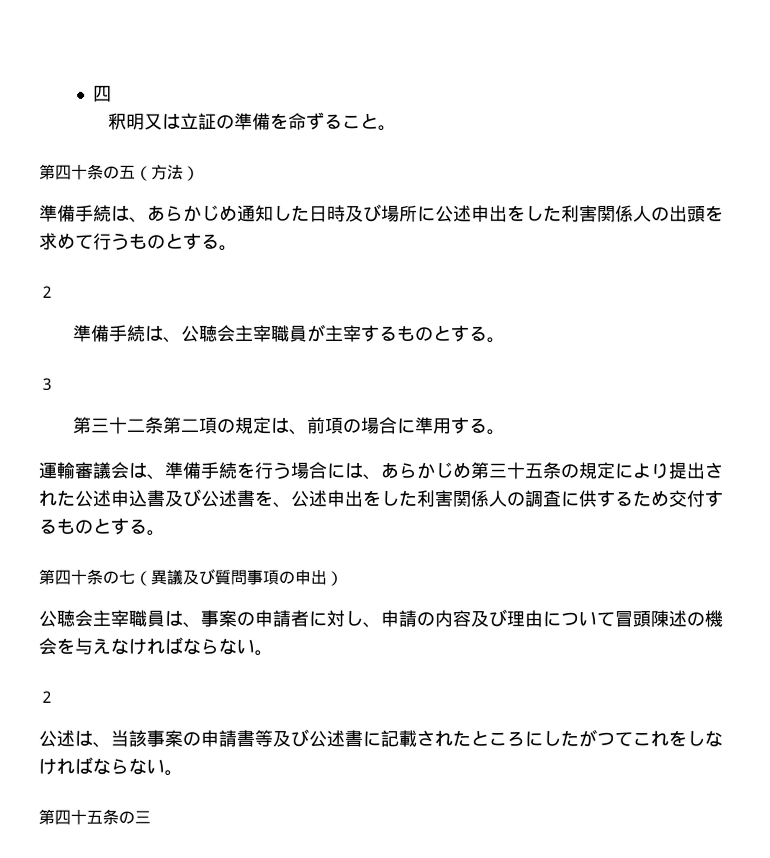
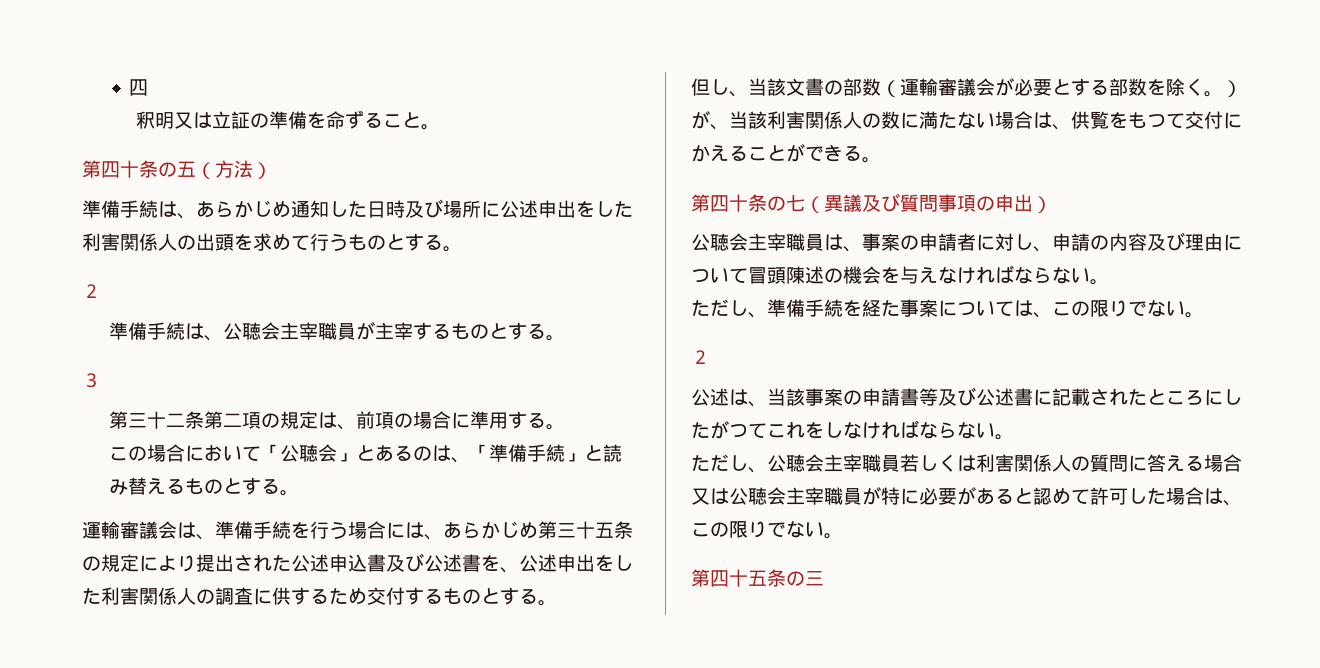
(506, 432) none -> [109,444,623,463] [109,477,300,496] // この場合において「公聴会」とあるのは、「準備手続」と読み替えるものとする。
(165, 532) none -> [691,78,1242,97] [691,111,1242,130] [691,144,881,163] // 但し、当該文書の部数（運輸審議会が必要とする部数を除く。）が、当該利害関係人の数に満たない場合は、供覧をもつて交付にかえることができる。
(273, 652) none -> [691,299,1204,318] // ただし、準備手続を経た事案については、この限りでない。
(183, 772) none -> [691,454,1242,473] [691,487,1242,506] [691,521,843,539] // ただし、公聴会主宰職員若しくは利害関係人の質問に答える場合又は公聴会主宰職員が特に必要があると認めて許可した場合は、この限りでない。

